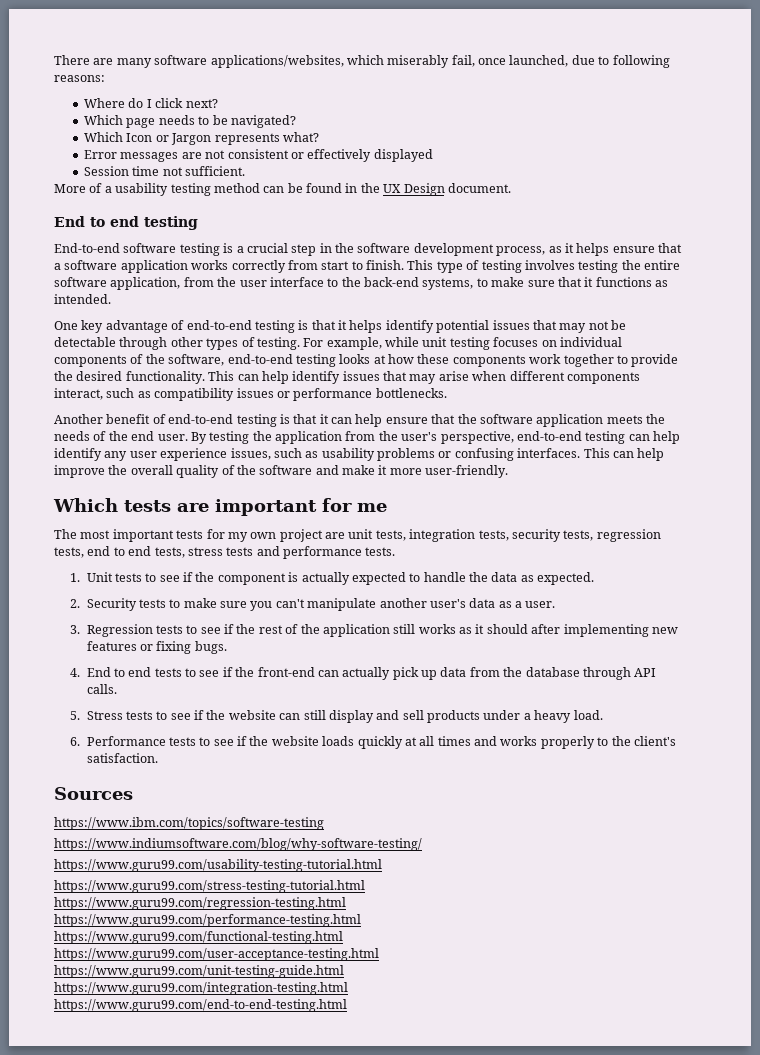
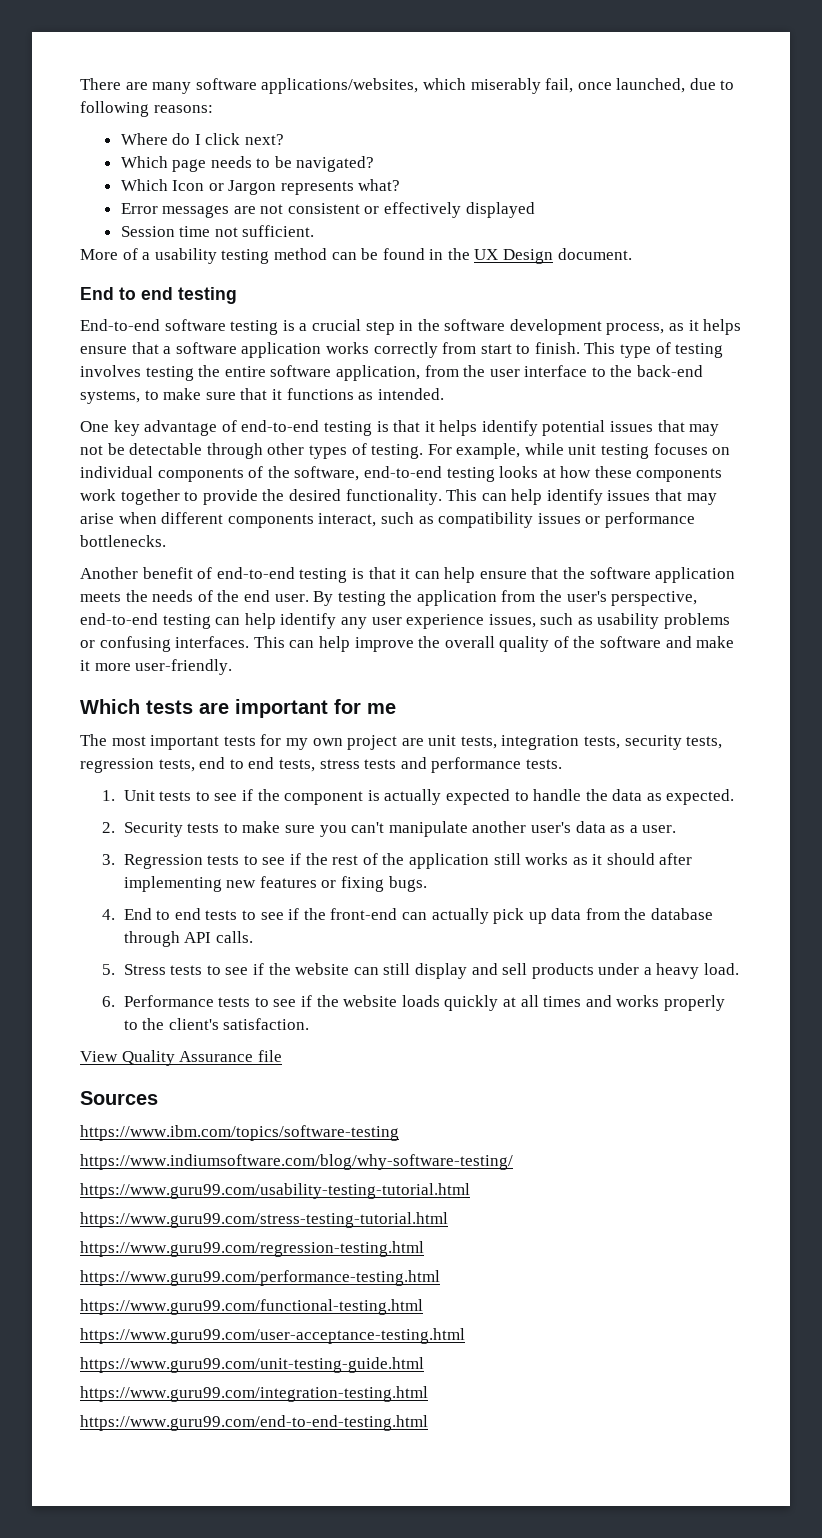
(158, 758) none -> [80,1050,282,1066] // View Quality Assurance file

